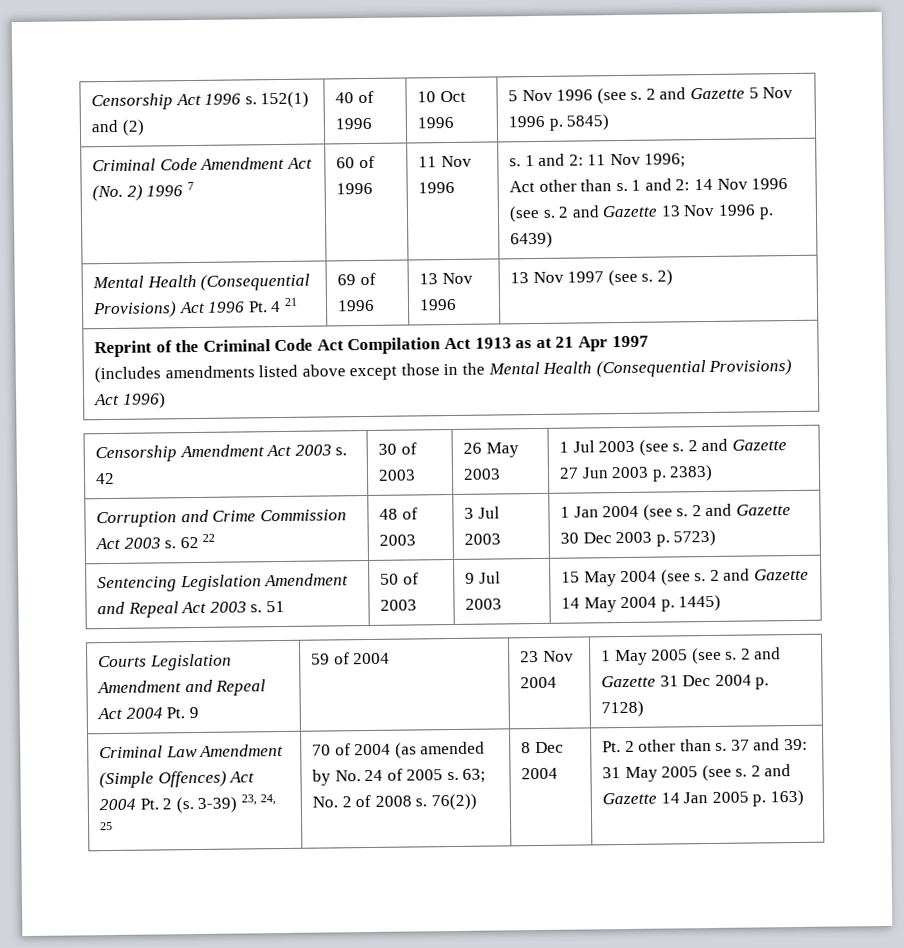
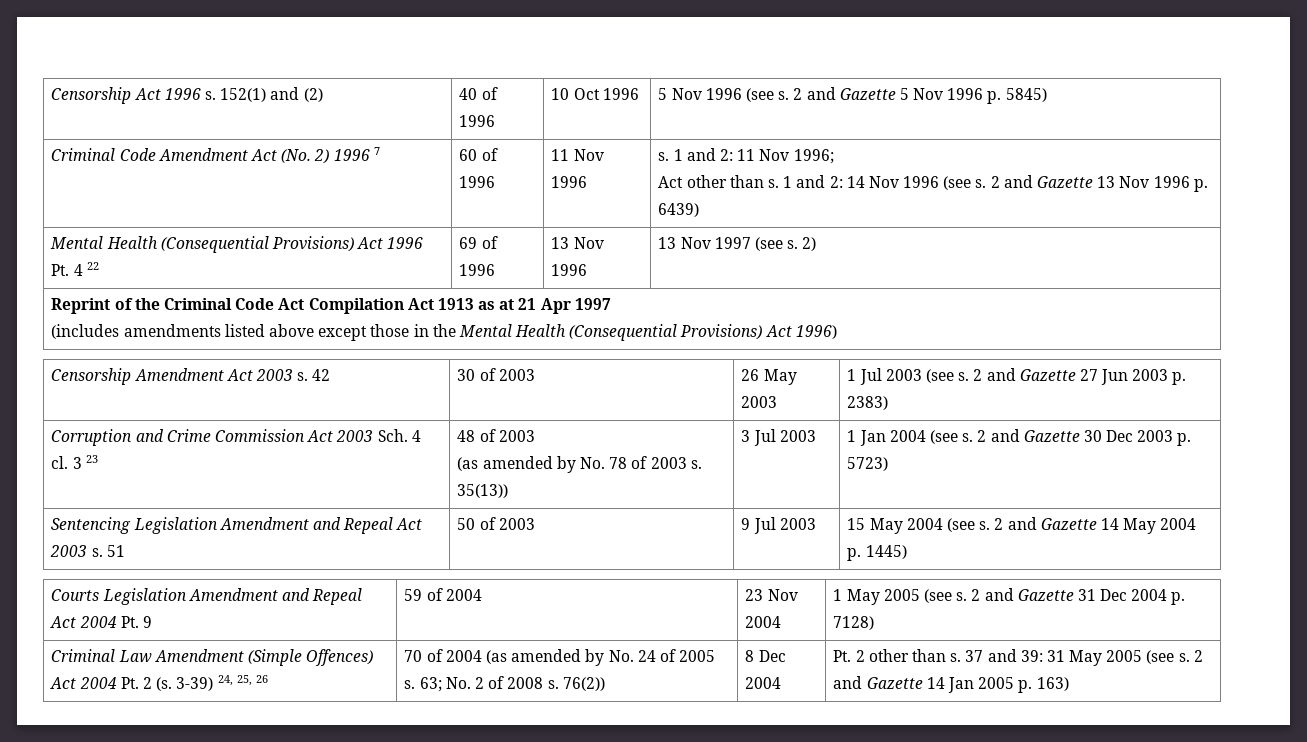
[283,297,298,306] 21 -> [86,262,99,270] 22
[164,533,216,549] [378,507,418,520] [378,534,416,546] s. 62 22 | 48 of 2003 -> [377,429,421,442] [51,455,98,469] [457,429,535,442] [457,456,702,473] [457,484,509,498] Sch. 4 cl. 3 23 | 48 of 2003 // (as amended by No. 78 of 2003 s. 35(13))
[240,794,277,806] [99,821,113,831] 23, 24, 25 -> [217,675,268,686] 24, 25, 26

